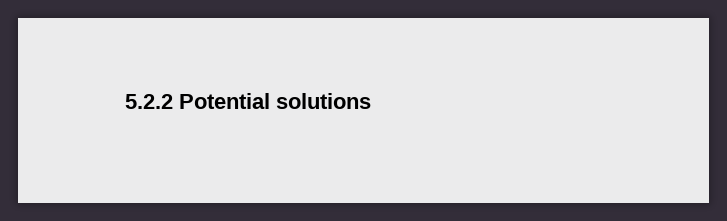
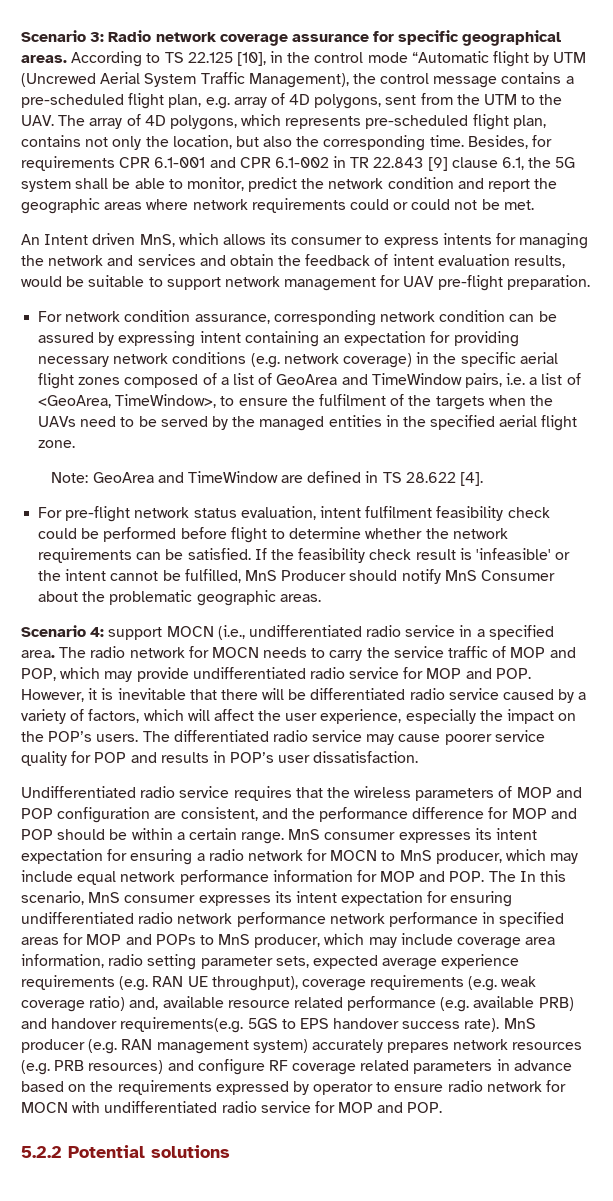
(125, 101) none -> [21,30,562,46] [21,51,587,67] [21,72,574,88] [21,93,563,109] [21,114,546,130] [21,135,553,151] [21,156,576,171] [21,177,558,192] [21,198,534,214] [21,233,589,249] [21,254,566,268] [21,275,590,291] [38,310,557,326] [38,331,519,347] [38,352,558,368] [38,373,581,389] [38,394,553,410] [38,415,578,431] [38,440,76,448] [51,471,484,486] [38,506,550,522] [38,527,508,543] [38,548,571,563] [38,569,555,584] [38,590,321,606] [21,625,554,640] [21,646,576,661] [21,667,531,682] [21,688,587,703] [21,709,577,724] [21,730,545,745] [21,751,419,766] [21,786,582,801] [21,807,577,823] [21,828,538,844] [21,849,579,865] [21,870,567,885] [21,891,513,907] [21,912,565,927] [21,933,556,949] [21,954,520,970] [21,975,537,991] [21,996,574,1012] [21,1017,536,1033] [21,1039,583,1054] [21,1059,572,1075] [21,1080,567,1095] [21,1101,443,1113] Scenario 3: Radio network coverage assurance for specific geographical areas. According to TS 22.125 [10], in the control mode “Automatic flight by UTM (Uncrewed Aerial System Traffic Management), the control message contains a pre-scheduled flight plan, e.g. array of 4D polygons, sent from the UTM to the UAV. The array of 4D polygons, which represents pre-scheduled flight plan, contains not only the location, but also the corresponding time. Besides, for requirements CPR 6.1-001 and CPR 6.1-002 in TR 22.843 [9] clause 6.1, the 5G system shall be able to monitor, predict the network condition and report the geographic areas where network requirements could or could not be met. // An Intent driven MnS, which allows its consumer to express intents for managing the network and services and obtain the feedback of intent evaluation results, would be suitable to support network management for UAV pre-flight preparation. // For network condition assurance, corresponding network condition can be assured by expressing intent containing an expectation for providing necessary network conditions (e.g. network coverage) in the specific aerial flight zones composed of a list of GeoArea and TimeWindow pairs, i.e. a list of <GeoArea, TimeWindow>, to ensure the fulfilment of the targets when the UAVs need to be served by the managed entities in the specified aerial flight zone. // Note: GeoArea and TimeWindow are defined in TS 28.622 [4]. // For pre-flight network status evaluation, intent fulfilment feasibility check could be performed before flight to determine whether the network requirements can be satisfied. If the feasibility check result is 'infeasible' or the intent cannot be fulfilled, MnS Producer should notify MnS Consumer about the problematic geographic areas. // Scenario 4: support MOCN (i.e., undifferentiated radio service in a specified area. The radio network for MOCN needs to carry the service traffic of MOP and POP, which may provide undifferentiated radio service for MOP and POP. However, it is inevitable that there will be differentiated radio service caused by a variety of factors, which will affect the user experience, especially the impact on the POP’s users. The differentiated radio service may cause poorer service quality for POP and results in POP’s user dissatisfaction. // Undifferentiated radio service requires that the wireless parameters of MOP and POP configuration are consistent, and the performance difference for MOP and POP should be within a certain range. MnS consumer expresses its intent expectation for ensuring a radio network for MOCN to MnS producer, which may include equal network performance information for MOP and POP. The In this scenario, MnS consumer expresses its intent expectation for ensuring undifferentiated radio network performance network performance in specified areas for MOP and POPs to MnS producer, which may include coverage area information, radio setting parameter sets, expected average experience requirements (e.g. RAN UE throughput), coverage requirements (e.g. weak coverage ratio) and, available resource related performance (e.g. available PRB) and handover requirements(e.g. 5GS to EPS handover success rate). MnS producer (e.g. RAN management system) accurately prepares network resources (e.g. PRB resources) and configure RF coverage related parameters in advance based on the requirements expressed by operator to ensure radio network for MOCN with undifferentiated radio service for MOP and POP. //

